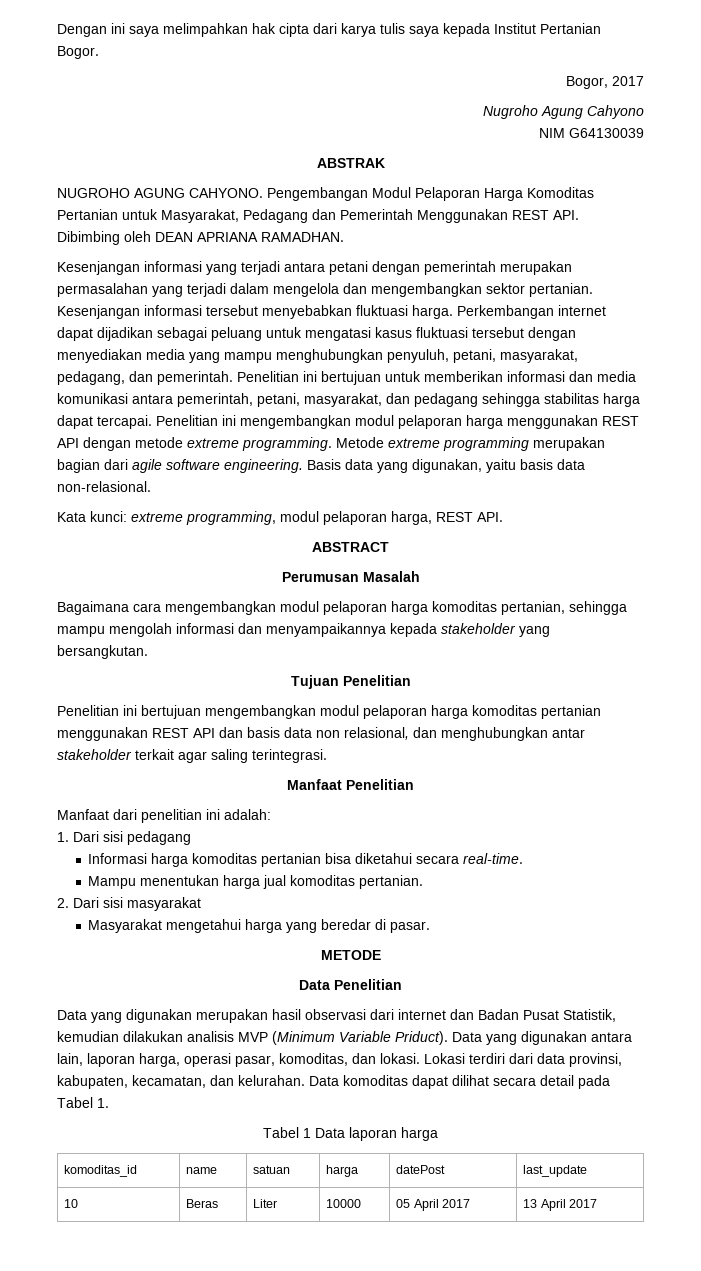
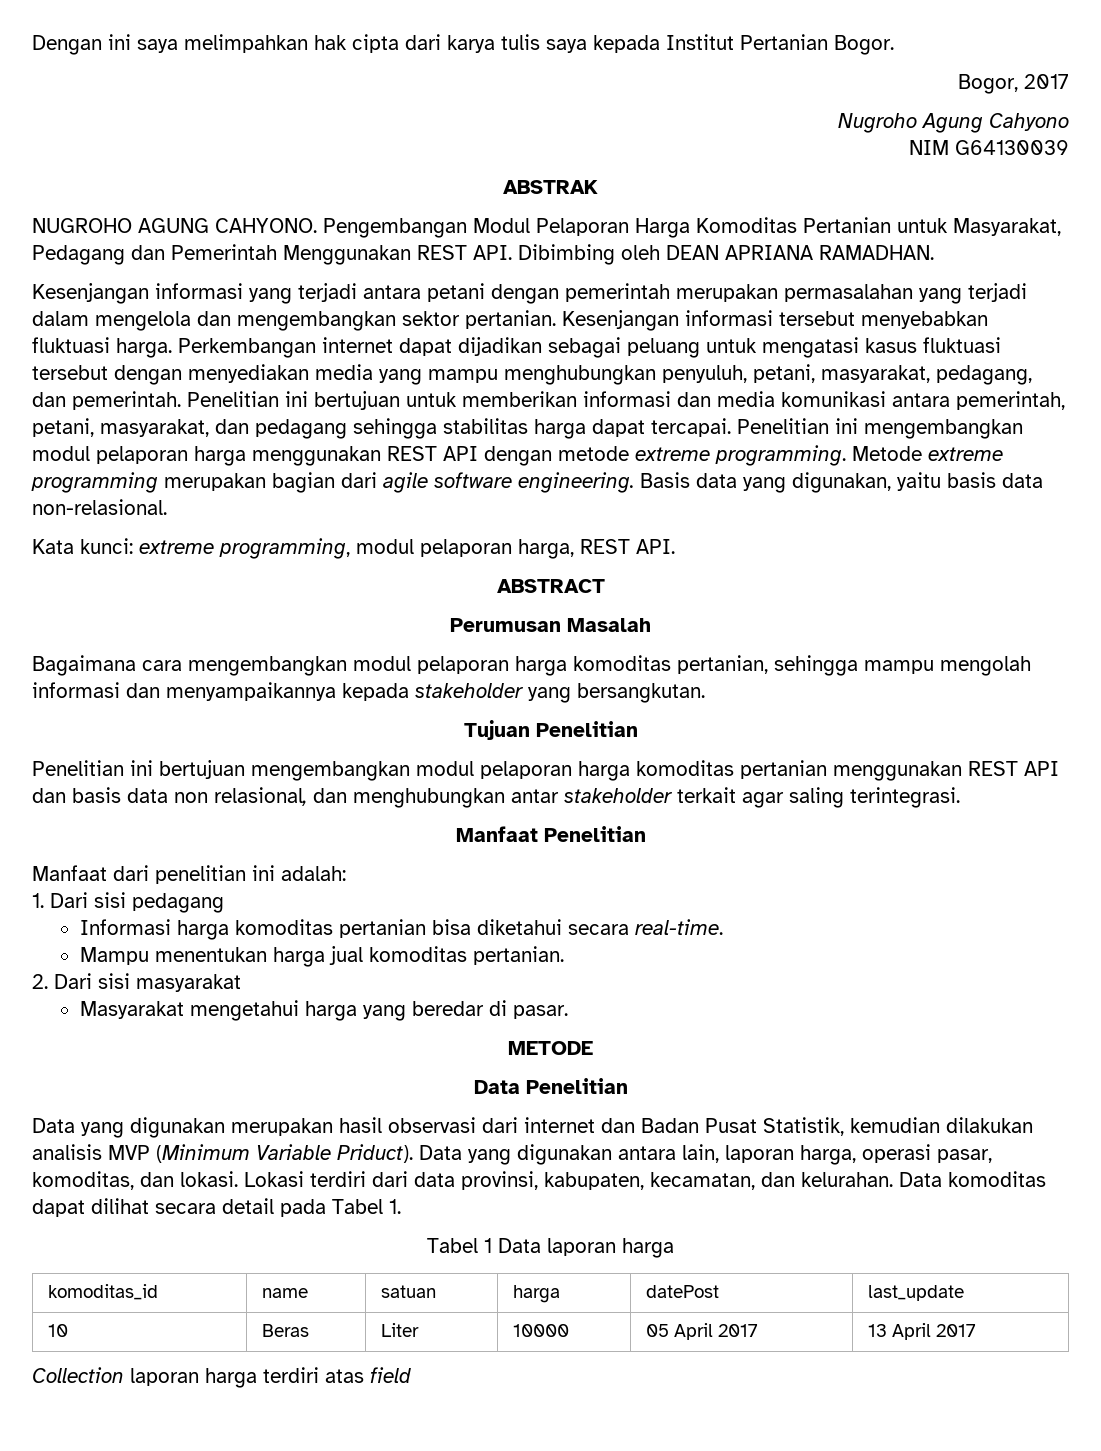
(598, 1203) none -> [32,1367,411,1388] // Collection laporan harga terdiri atas field

